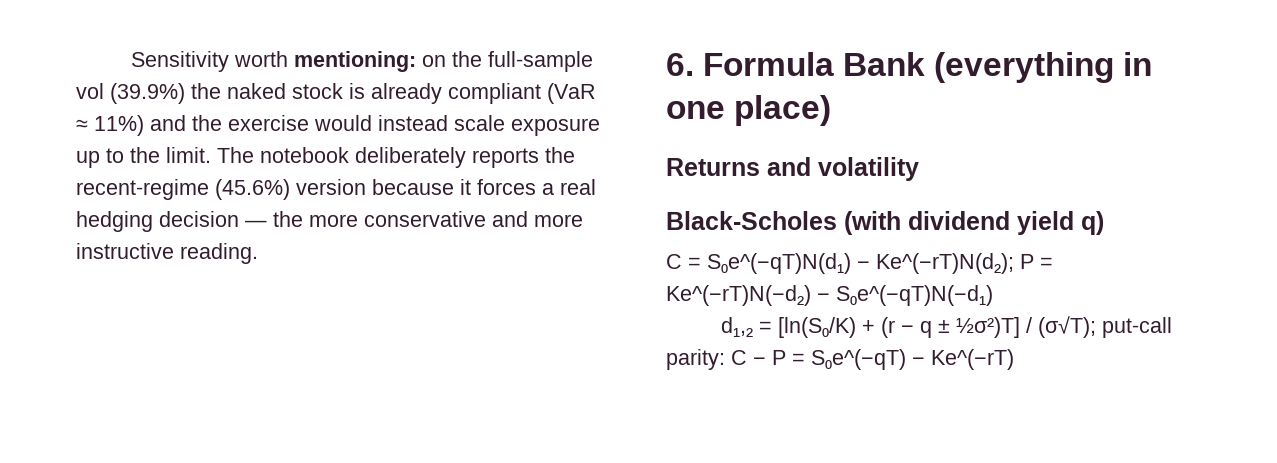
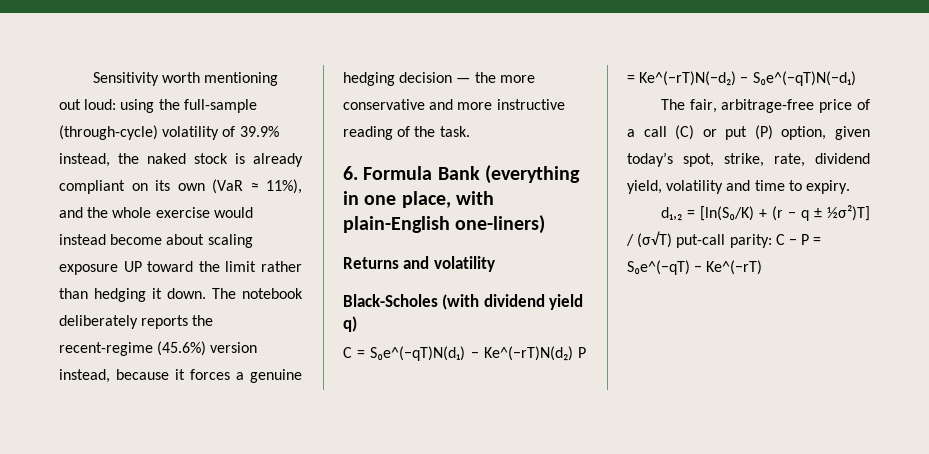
[293,51,593,72] [76,83,185,104] mentioning: on the full-sample vol (39.9%) -> [204,72,279,86] [59,99,257,113] [59,125,279,140] [59,153,110,167] mentioning out loud: using the full-sample (through-cycle) volatility of 39.9% instead,
(541, 93) none -> [131,180,205,191] on its own
[94,115,144,136] 11%) -> [266,179,302,194] 11%),
(222, 123) none -> [112,207,152,218] whole
[454,115,600,136] [76,147,211,168] scale exposure up to the limit. -> [110,234,253,248] [59,261,302,275] [59,288,206,302] become about scaling exposure UP toward the limit rather than hedging it down.
(366, 187) none -> [59,369,110,383] instead,
[560,179,596,195] real -> [250,369,302,383] genuine
[180,243,258,264] reading. -> [343,126,470,140] reading of the task.
[734,95,832,126] place) -> [401,191,494,208] [343,215,546,234] place, with plain-English one-liners)
[876,253,1014,274] Ke^(−rT)N(d₂); -> [483,346,573,361] Ke^(−rT)N(d₂)
(993, 295) none -> [660,99,870,113] [627,125,870,140] [627,152,870,167] [627,180,850,194] // The fair, arbitrage-free price of a call (C) or put (P) option, given today’s spot, strike, rate, dividend yield, volatility and time to expiry.
[1037,316,1096,338] (σ√T); -> [637,231,673,248] (σ√T)

